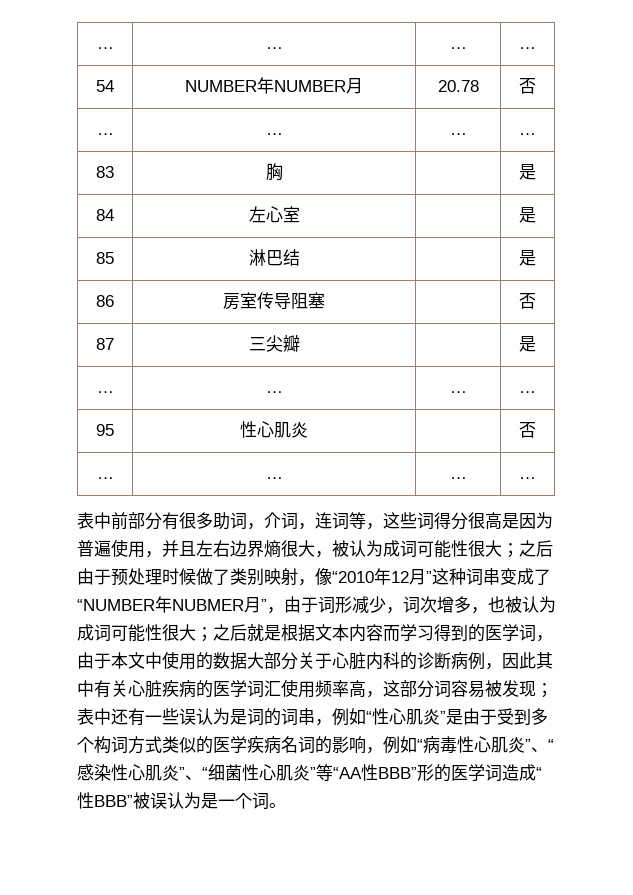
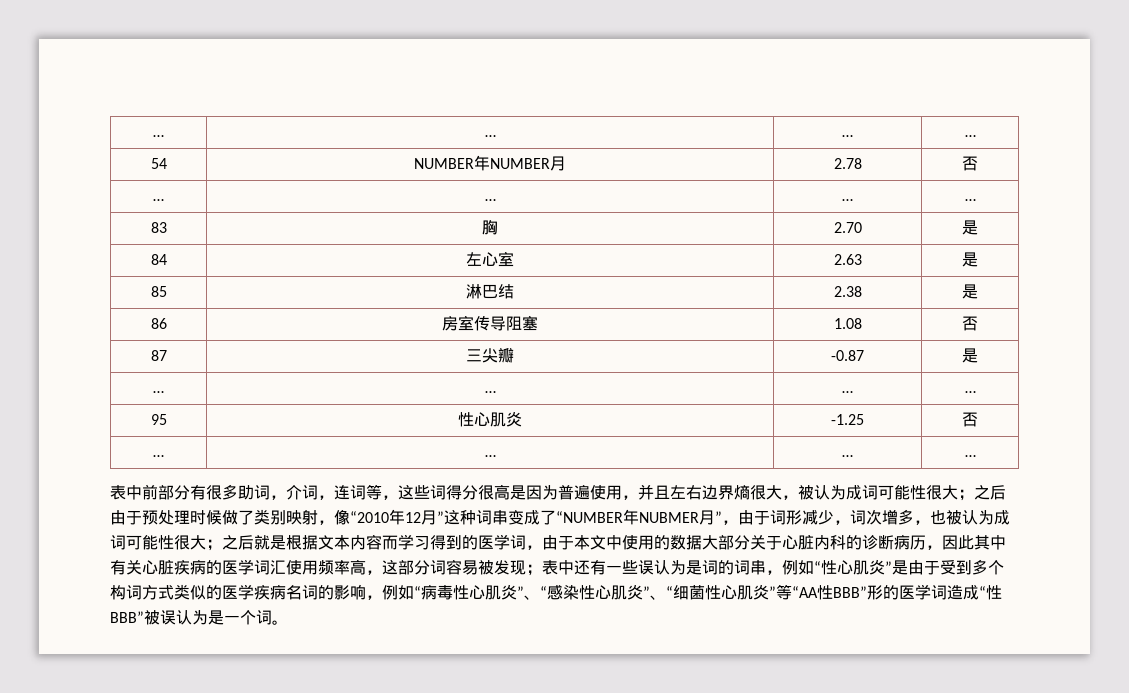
[437,80,479,92] 20.78 -> [833,158,862,169] 2.78
(283, 172) none -> [833,222,862,233] 2.70
(300, 214) none -> [833,254,862,265] 2.63
(300, 257) none -> [833,286,862,297] 2.38
(325, 300) none -> [833,318,862,329] 1.08
(300, 343) none -> [831,350,864,361] -0.87
(308, 430) none -> [831,414,864,425] -1.25
[468,652,485,670] 例 -> [910,535,926,550] 历

